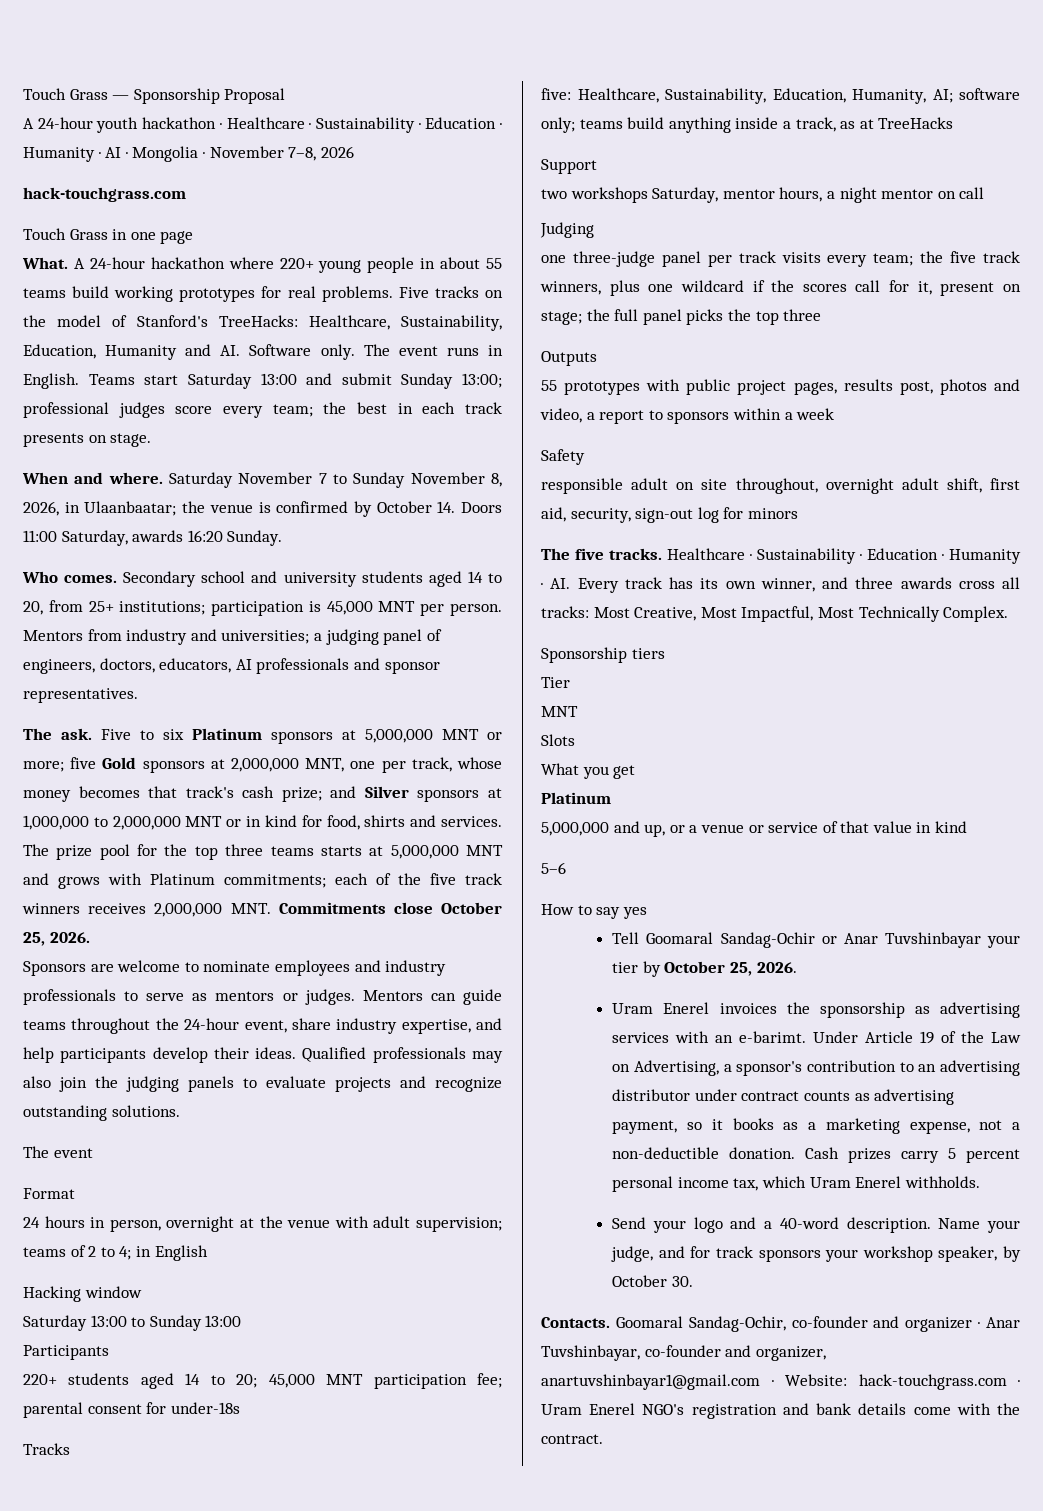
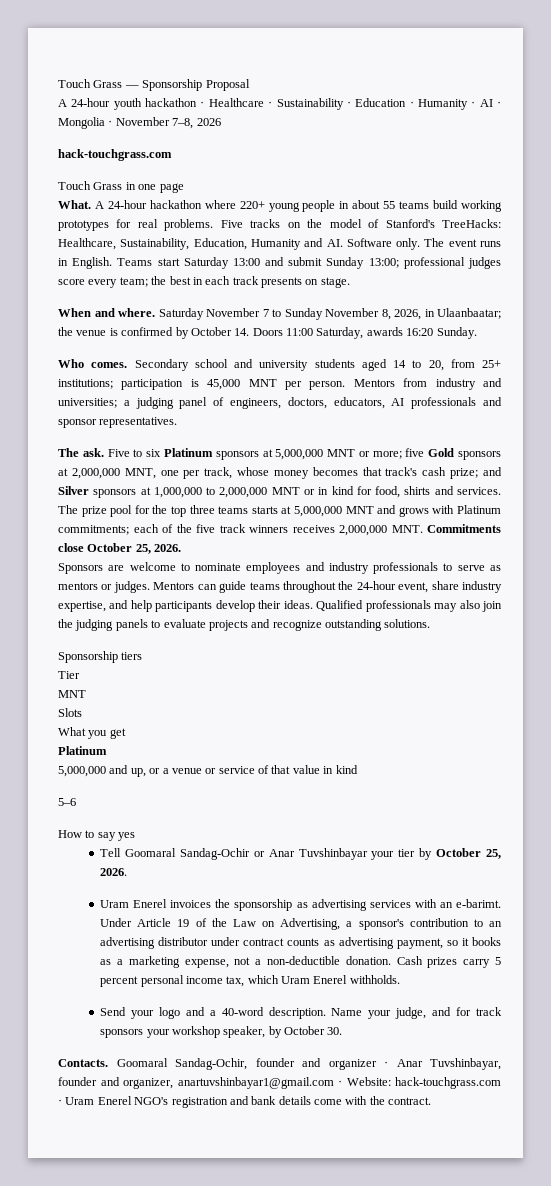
[23,1146,93,1158] [23,1188,75,1199] [23,1216,503,1232] [23,1245,208,1261] [23,1286,142,1302] [23,1315,242,1331] [23,1345,109,1360] [23,1373,503,1389] [23,1402,240,1418] [23,1443,70,1455] [541,88,1020,104] [541,117,954,133] [541,159,597,174] [541,187,985,203] [540,222,594,238] [541,251,1020,267] [540,280,1021,296] [541,309,822,325] [541,351,597,366] [541,379,1020,395] [540,408,835,424] [541,449,585,465] [541,478,1020,494] [541,507,798,523] [541,548,1021,564] [541,577,1020,593] [541,606,1009,622] // The event // Format // 24 hours in person, overnight at the venue with adult supervision; teams of 2 to 4; in English // Hacking window // Saturday 13:00 to Sunday 13:00 // Participants // 220+ students aged 14 to 20; 45,000 MNT participation fee; parental consent for under-18s // Tracks // five: Healthcare, Sustainability, Education, Humanity, AI; software only; teams build anything inside a track, as at TreeHacks // Support // two workshops Saturday, mentor hours, a night mentor on call // Judging // one three-judge panel per track visits every team; the five track winners, plus one wildcard if the scores call for it, present on stage; the full panel picks the top three // Outputs // 55 prototypes with public project pages, results post, photos and video, a report to sponsors within a week // Safety // responsible adult on site throughout, overnight adult shift, first aid, security, sign-out log for minors // The five tracks. Healthcare · Sustainability · Education · Humanity · AI. Every track has its own winner, and three awards cross all tracks: Most Creative, Most Impactful, Most Technically Complex. -> (431, 623) none
[791,1316,868,1328] co-founder -> [255,1058,295,1067] founder
[644,1345,721,1357] co-founder -> [58,1077,97,1086] founder

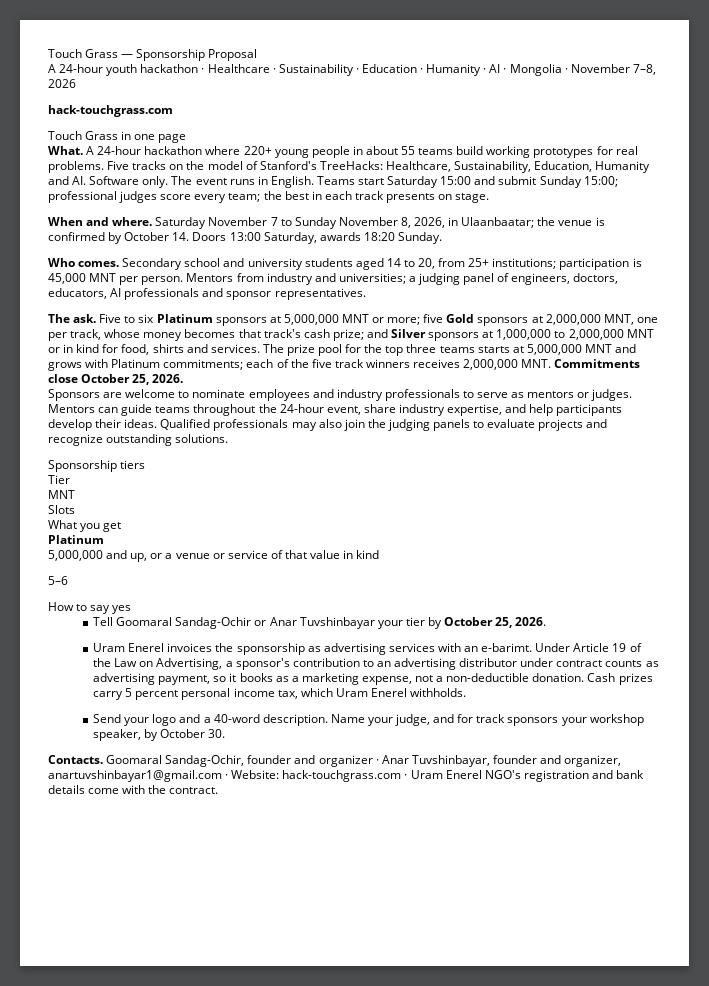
[232,258,260,266] 13:00 -> [440,176,472,185] 15:00
[368,258,399,268] 13:00; -> [583,176,618,187] 15:00;
[286,328,313,336] 11:00 -> [229,232,261,241] 13:00
[406,328,434,336] 16:20 -> [363,232,395,241] 18:20

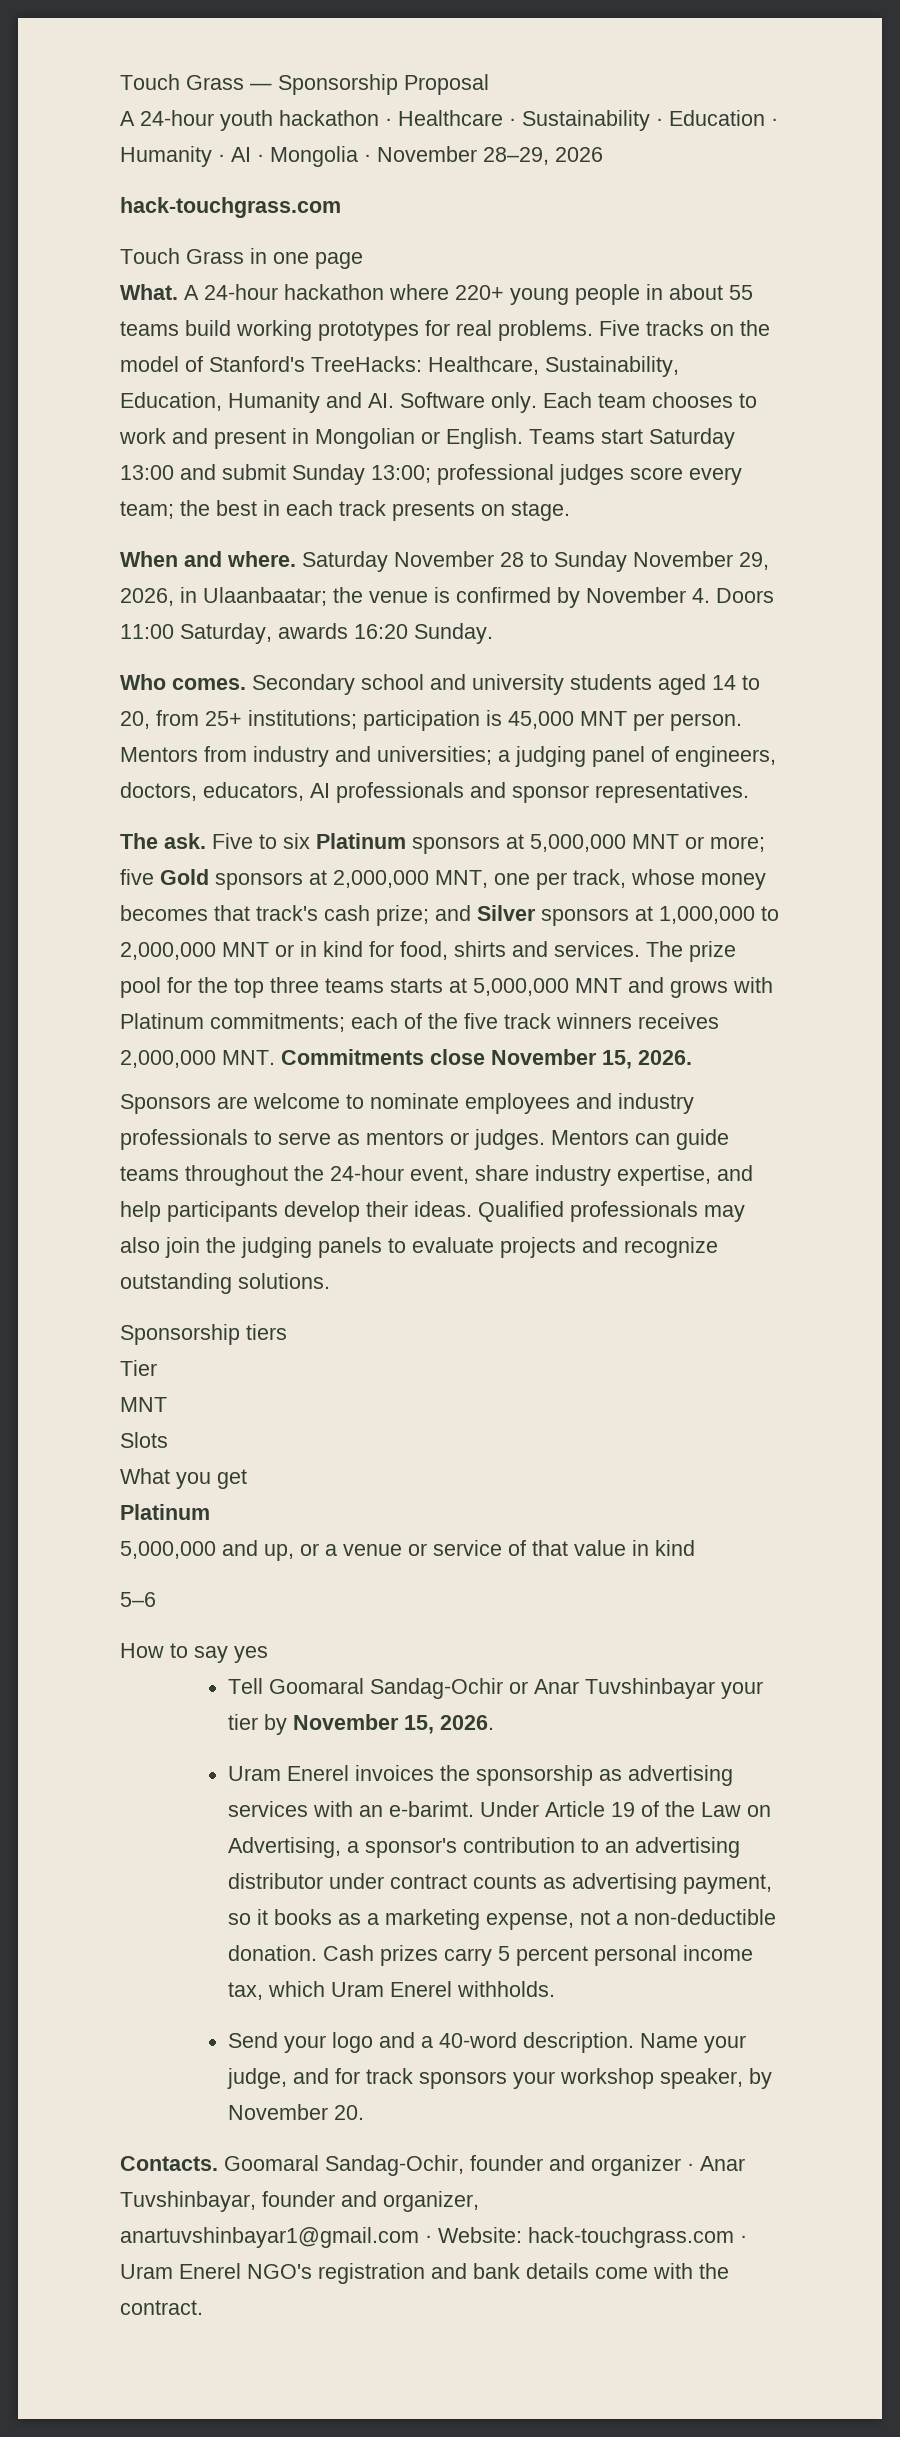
[632,64,656,75] 7–8, -> [483,147,549,165] 28–29,
[171,176,268,185] The event runs in -> [543,392,757,408] [119,428,440,449] Each team chooses to work and present in Mongolian or
[440,176,472,185] 15:00 -> [120,465,174,480] 13:00
[583,176,618,187] 15:00; -> [371,465,431,483] 13:00;
[270,217,278,226] 7 -> [500,552,524,567] 28
[400,217,411,228] 8, -> [739,552,769,570] 29,
[124,232,261,241] October 14. Doors 13:00 -> [586,587,774,603] [120,624,174,639] November 4. Doors 11:00
[363,232,395,241] 18:20 -> [354,624,408,639] 16:20
[81,374,150,385] October 25, -> [491,1049,632,1069] November 15,
[444,617,513,628] October 25, -> [292,1714,434,1734] November 15,
[160,729,226,738] October 30. -> [227,2104,364,2120] November 20.

